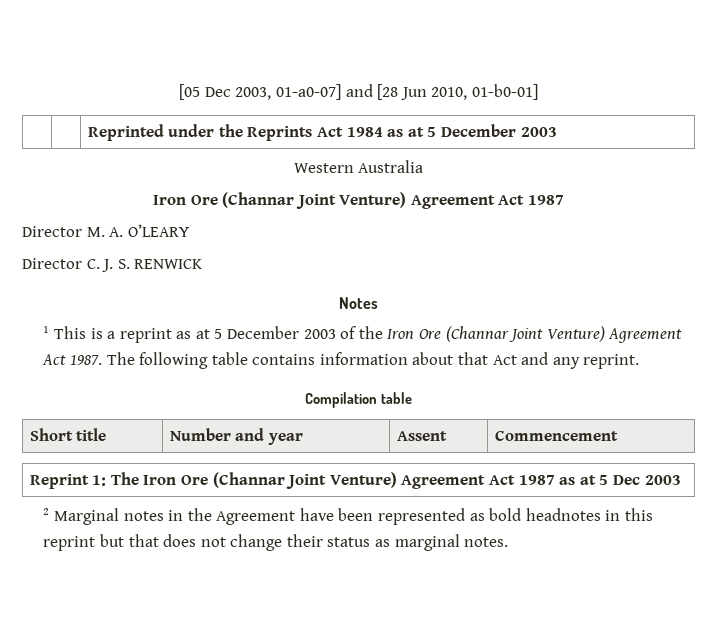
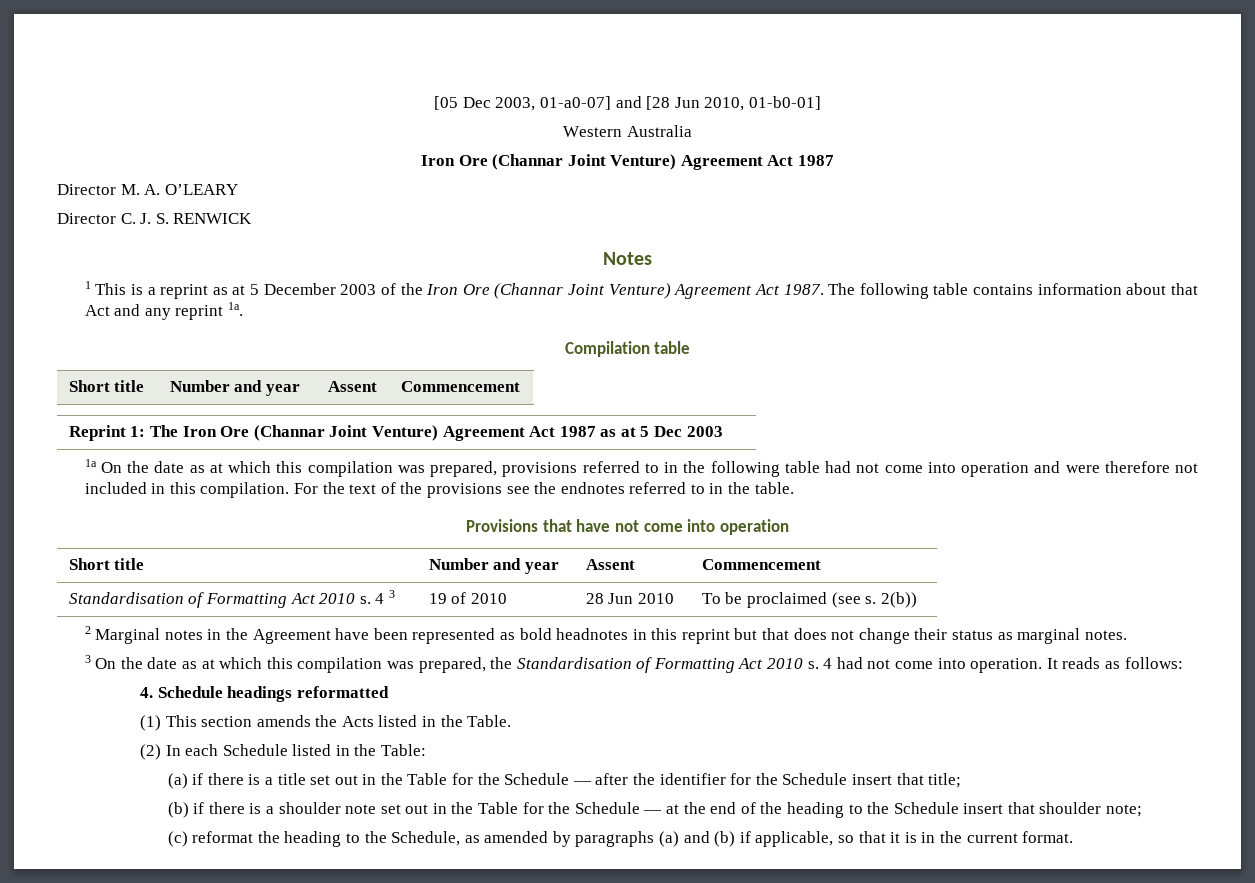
[87,124,557,141] // | | Reprinted under the Reprints Act 1984 as at 5 December 2003 -> (821, 103) none
[583,354,640,369] reprint. -> [175,302,243,320] reprint 1a.
(681, 480) none -> [84,459,1199,477] [84,482,794,498] [466,519,789,535] [68,558,145,570] [428,558,559,574] [585,559,635,570] [701,559,821,570] [68,590,395,608] [428,592,507,604] [585,593,674,604] [701,592,917,608] // 1a On the date as at which this compilation was prepared, provisions referred to in the following table had not come into operation and were therefore not included in this compilation. For the text of the provisions see the endnotes referred to in the table. // Provisions that have not come into operation // Short title | Number and year | Assent | Commencement // Standardisation of Formatting Act 2010 s. 4 3 | 19 of 2010 | 28 Jun 2010 | To be proclaimed (see s. 2(b))
(509, 542) none -> [84,655,1183,673] [139,686,389,702] [139,715,512,731] [139,744,427,760] [167,773,962,789] [167,802,1143,818] [167,831,1074,847] // 3 On the date as at which this compilation was prepared, the Standardisation of Formatting Act 2010 s. 4 had not come into operation. It reads as follows: // 4. Schedule headings reformatted // (1) This section amends the Acts listed in the Table. // (2) In each Schedule listed in the Table: // (a) if there is a title set out in the Table for the Schedule — after the identifier for the Schedule insert that title; // (b) if there is a shoulder note set out in the Table for the Schedule — at the end of the heading to the Schedule insert that shoulder note; // (c) reformat the heading to the Schedule, as amended by paragraphs (a) and (b) if applicable, so that it is in the current format.

